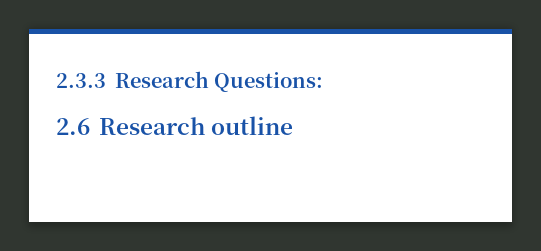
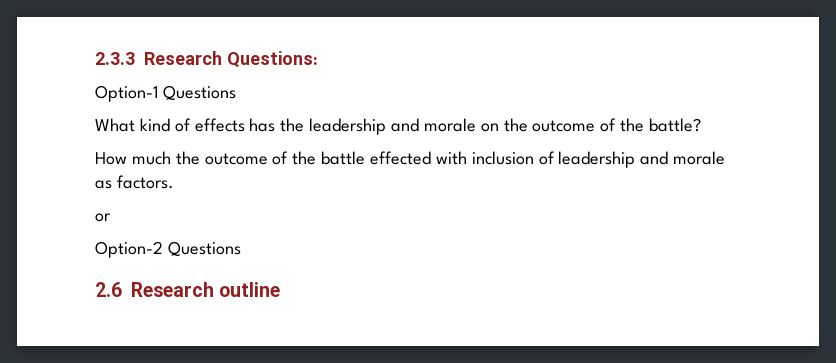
(324, 82) none -> [95,85,236,102] [95,118,702,135] [95,151,726,168] [95,175,174,189] [95,213,111,222] [95,241,241,258] // Option-1 Questions // What kind of effects has the leadership and morale on the outcome of the battle? // How much the outcome of the battle effected with inclusion of leadership and morale as factors. // or // Option-2 Questions

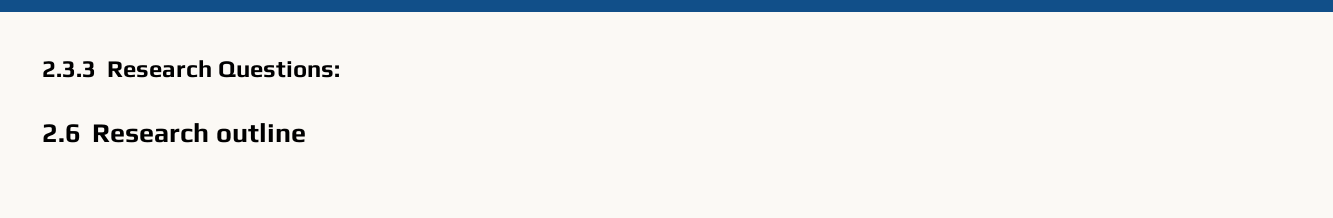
[95,85,236,102] [95,118,702,135] [95,151,726,168] [95,175,174,189] [95,213,111,222] [95,241,241,258] // Option-1 Questions // What kind of effects has the leadership and morale on the outcome of the battle? // How much the outcome of the battle effected with inclusion of leadership and morale as factors. // or // Option-2 Questions -> (341, 69) none

